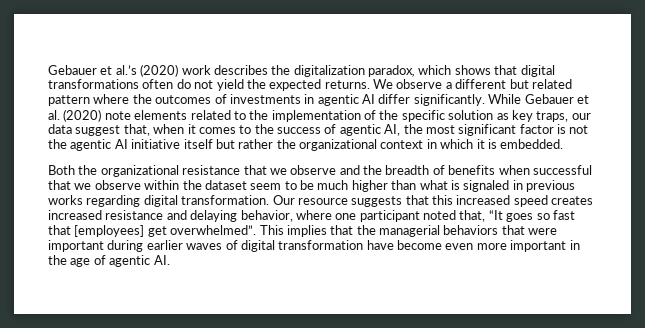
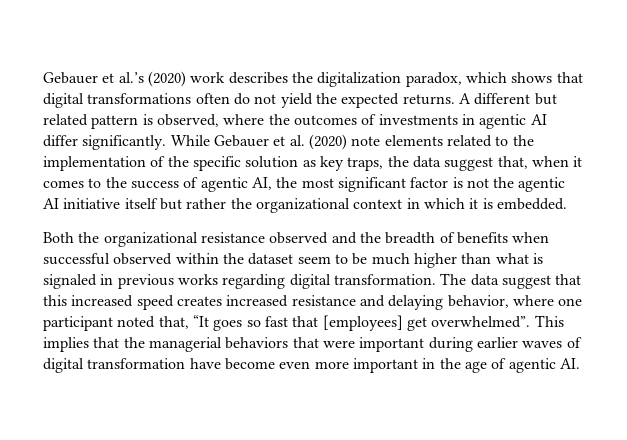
[373,79,452,89] We observe a -> [458,93,471,104] A
(90, 100) none -> [142,114,219,127] is observed,
[571,113,591,120] our -> [387,156,409,167] the
[243,165,337,175] that we observe -> [269,232,329,244] observed
[48,180,141,190] that we observe -> [113,253,173,265] observed
[272,195,403,207] Our resource suggests -> [440,273,551,289] The data suggest

